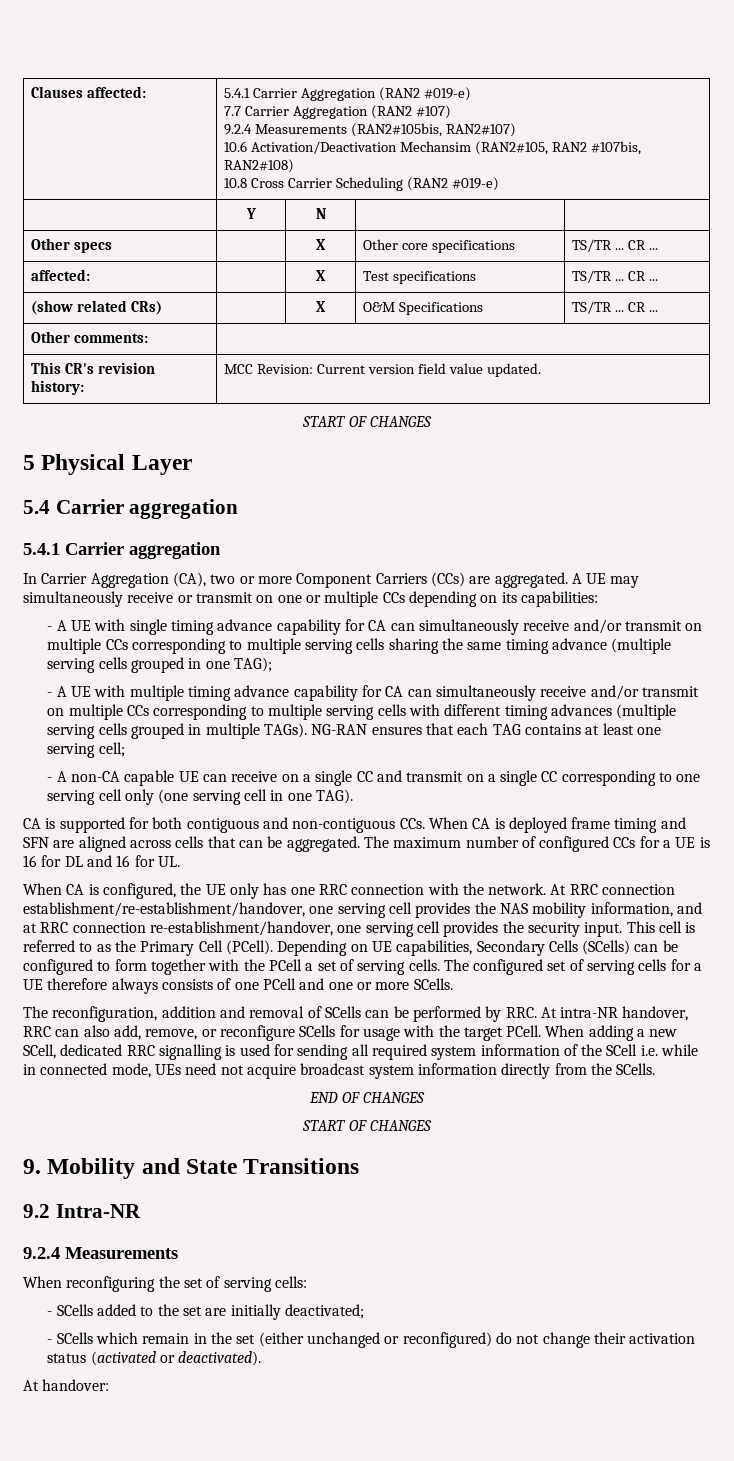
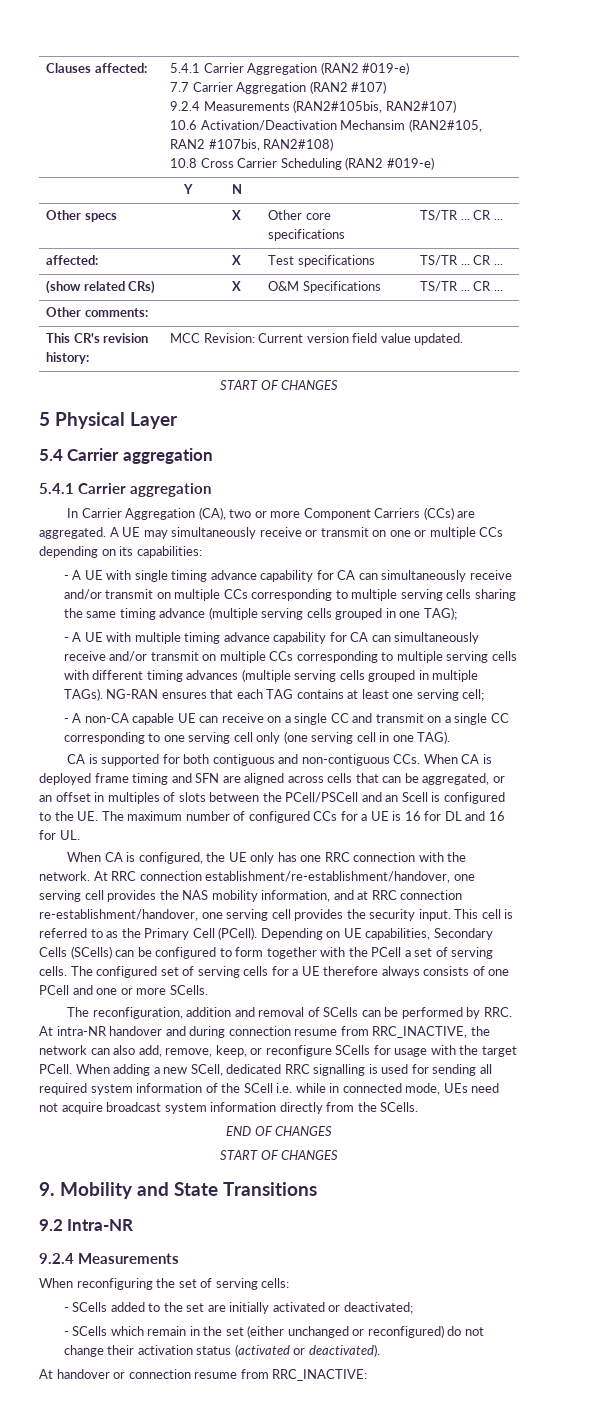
[286,836,360,852] aggregated. -> [422,773,505,785] [39,792,505,804] [39,811,99,821] aggregated, or an offset in multiples of slots between the PCell/PSCell and an Scell is configured to the UE.
[622,1006,689,1021] [23,1026,51,1037] handover, RRC -> [109,1026,490,1038] [39,1045,87,1055] handover and during connection resume from RRC_INACTIVE, the network
(198, 1034) none -> [215,1045,247,1057] keep,
(281, 1312) none -> [272,1302,341,1312] activated or
[42,1379,110,1391] handover: -> [56,1369,368,1381] handover or connection resume from RRC_INACTIVE:

